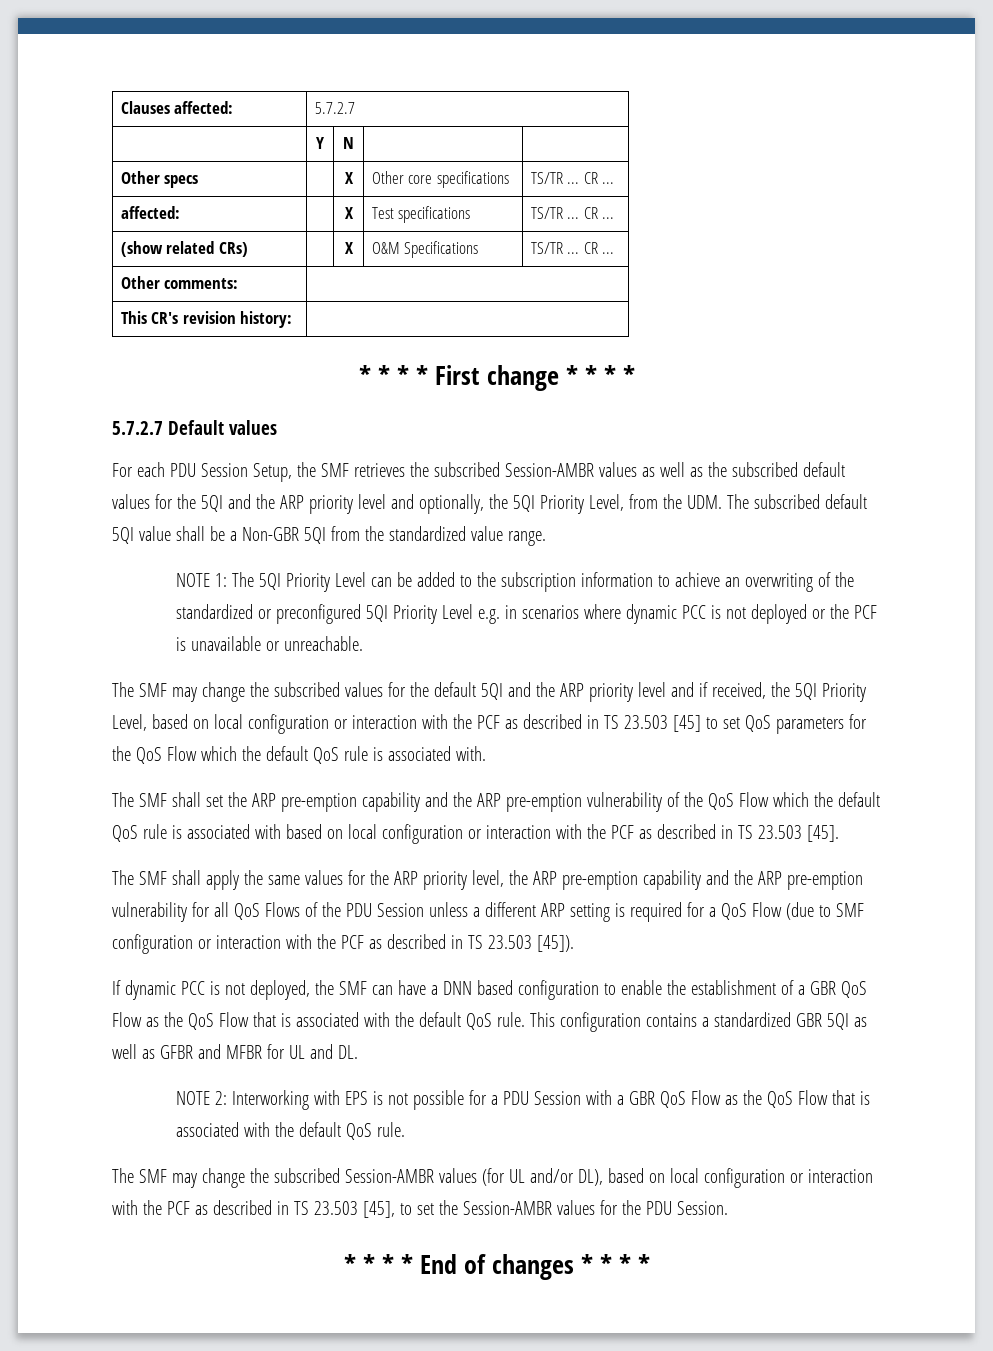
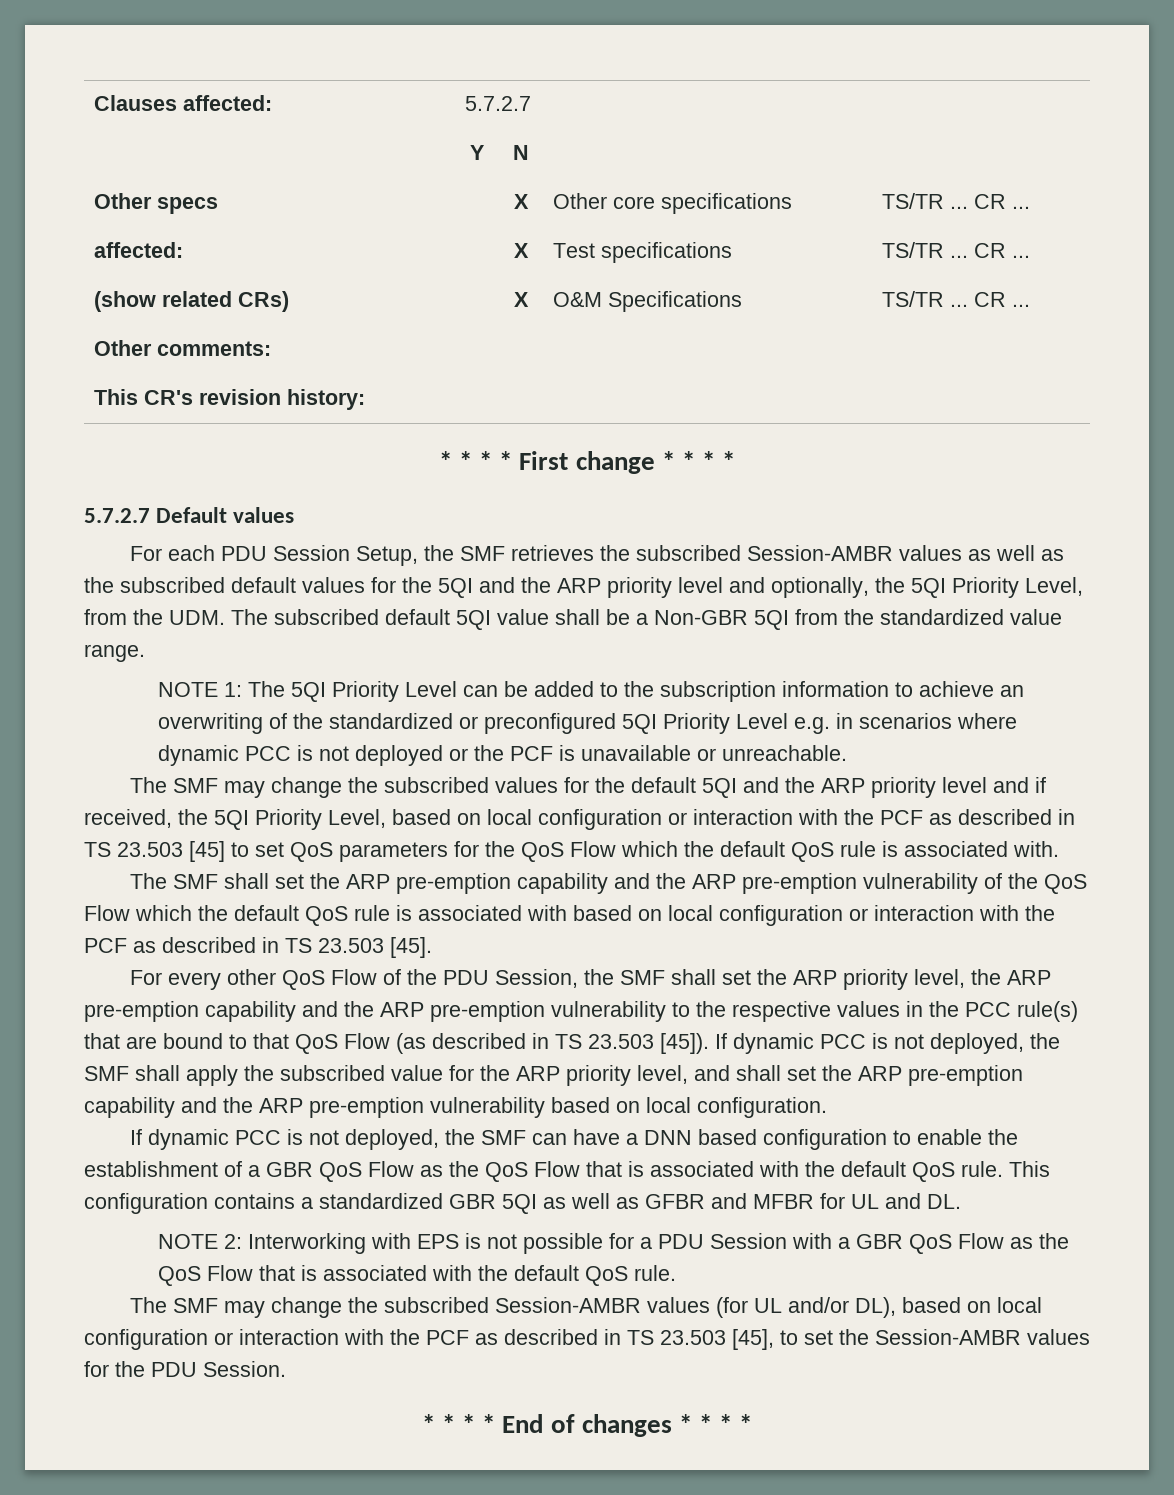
[112,870,366,890] The SMF shall apply the same values for -> [129,969,751,990] For every other QoS Flow of the PDU Session, the SMF shall set
[191,902,864,922] [112,934,382,954] for all QoS Flows of the PDU Session unless a different ARP setting is required for a QoS Flow (due to SMF configuration or interaction with the PCF as -> [672,1001,1078,1022] [84,1033,426,1054] to the respective values in the PCC rule(s) that are bound to that QoS Flow (as
(574, 943) none -> [715,1033,1060,1054] [84,1065,1023,1086] [84,1097,827,1118] If dynamic PCC is not deployed, the SMF shall apply the subscribed value for the ARP priority level, and shall set the ARP pre-emption capability and the ARP pre-emption vulnerability based on local configuration.

